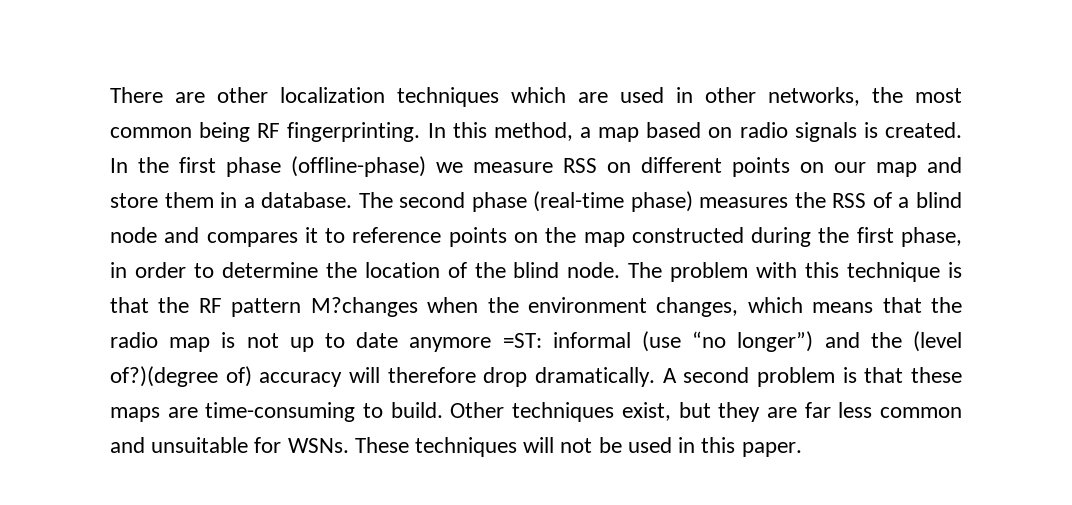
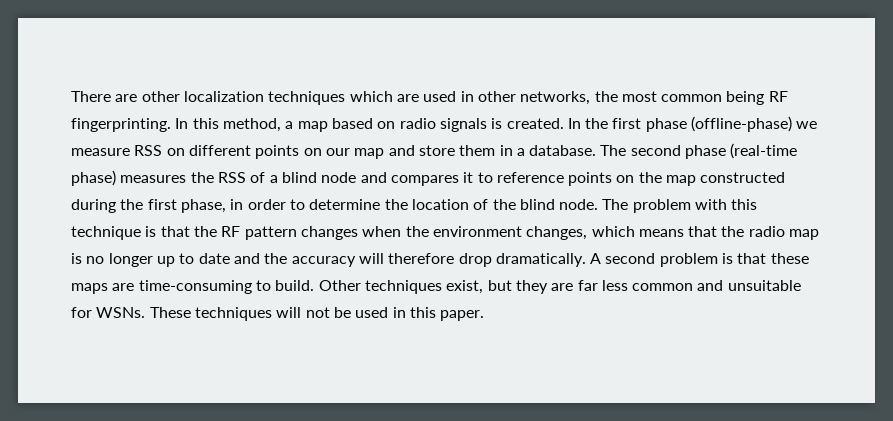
[310,297,418,317] M?changes -> [300,226,358,240] changes
[246,333,279,348] not -> [86,253,153,267] no longer
[409,331,963,352] [110,366,252,387] anymore =ST: informal (use “no longer”) and the (level of?)(degree of) -> [233,253,288,264] and the

